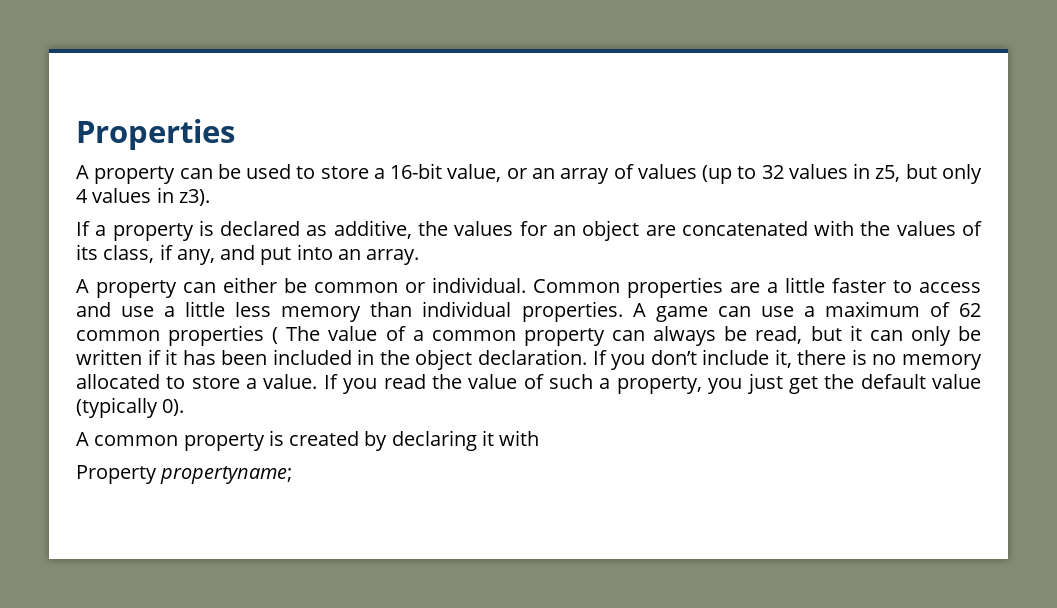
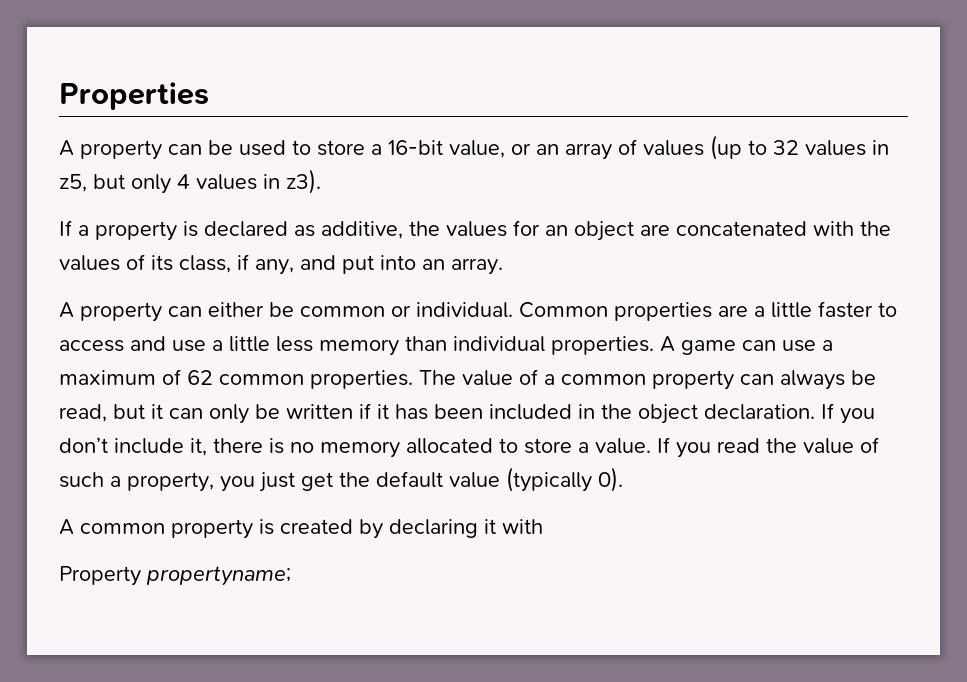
[168,325,279,346] properties ( -> [310,370,413,389] properties.

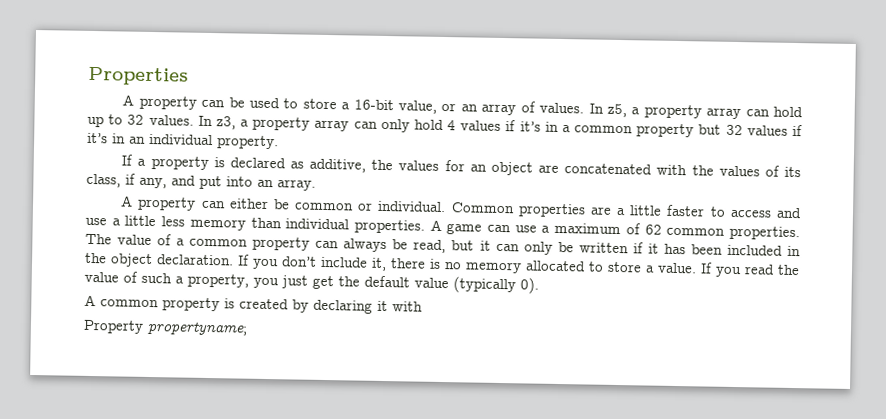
[643,135,889,160] [59,169,321,194] values (up to 32 values in z5, but only 4 values in z3). -> [539,102,804,120] [87,114,803,138] [87,132,279,150] values. In z5, a property array can hold up to 32 values. In z3, a property array can only hold 4 values if it’s in a common property but 32 values if it’s in an individual property.

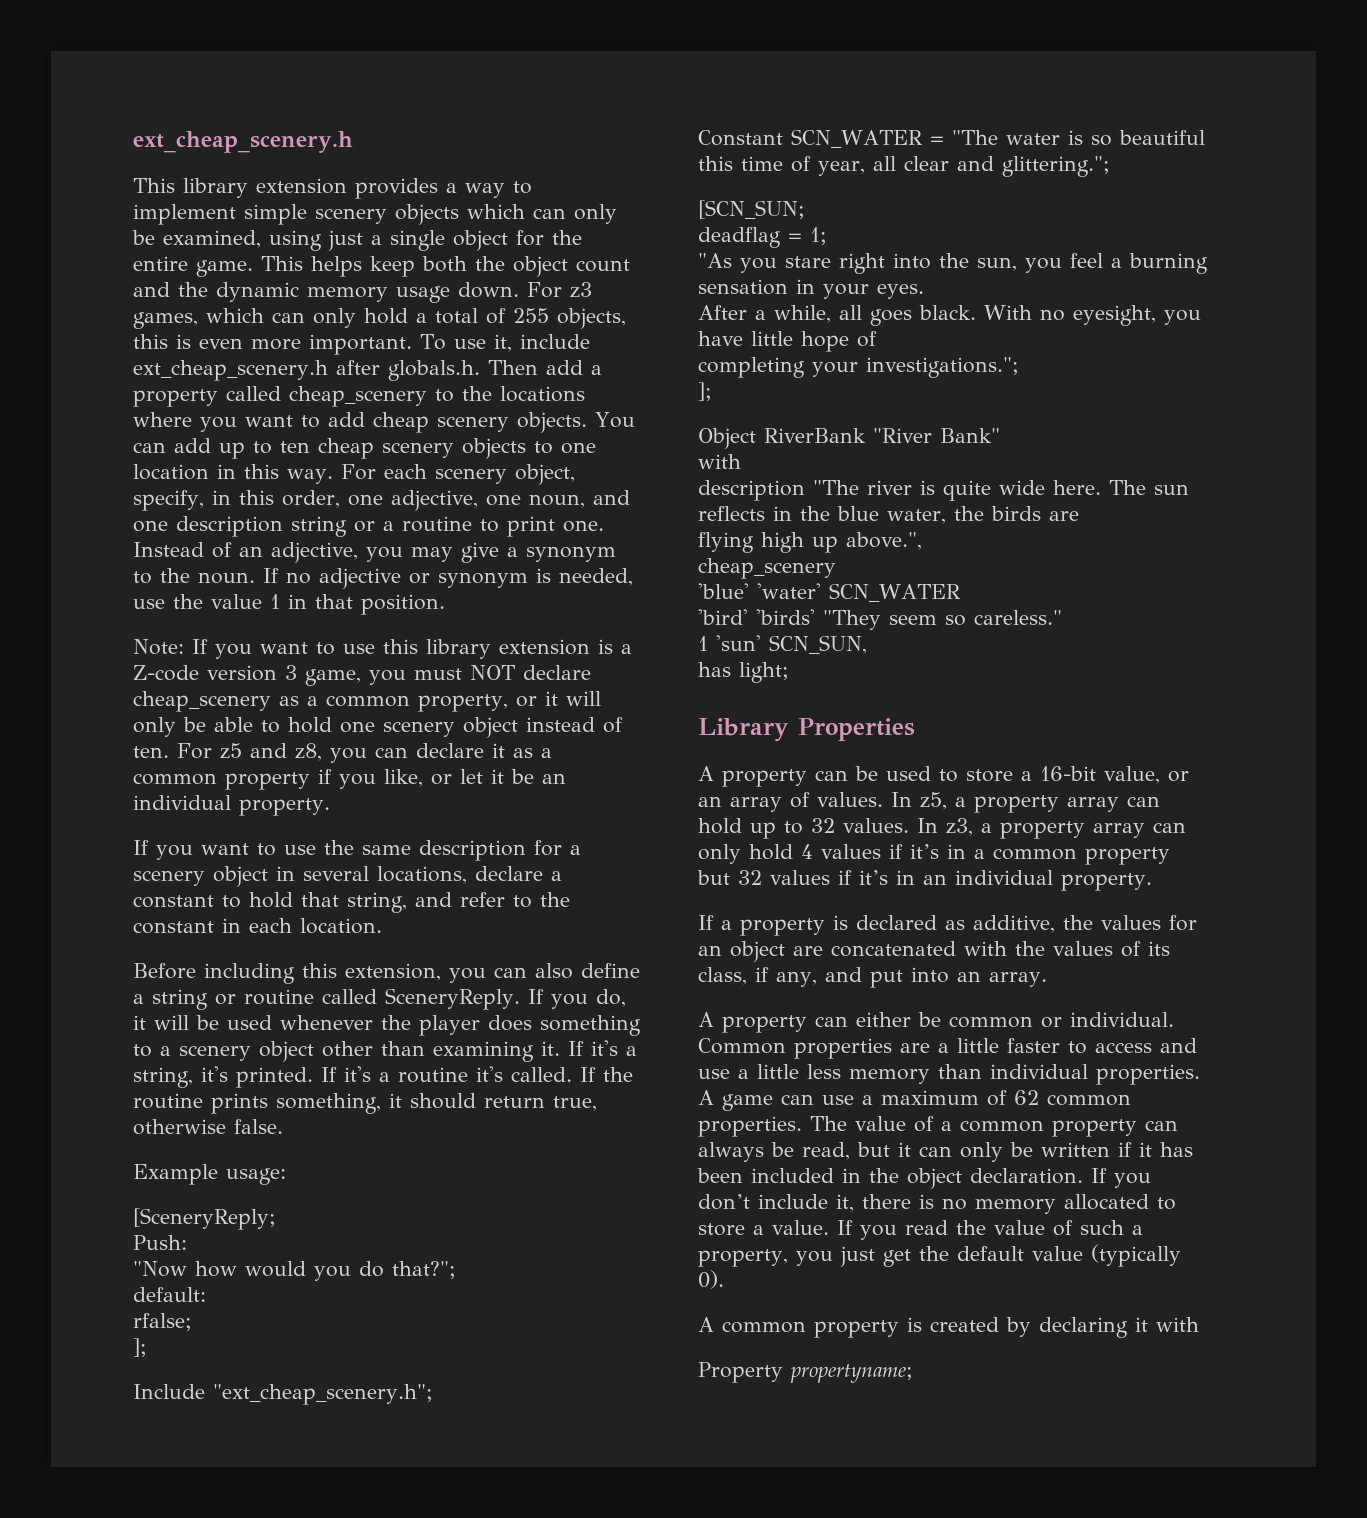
(88, 76) none -> [133,131,353,153] [133,178,532,199] [133,204,617,225] [132,230,582,251] [133,256,630,277] [133,282,592,303] [133,308,626,329] [133,334,590,355] [133,360,602,381] [133,386,585,407] [133,412,635,433] [133,438,596,459] [133,464,575,485] [133,490,630,511] [133,516,604,537] [133,542,616,563] [133,568,633,589] [133,594,445,615] [133,639,632,659] [133,665,591,686] [133,691,601,712] [133,717,623,738] [133,743,552,763] [133,769,566,790] [133,795,330,816] [133,840,581,861] [133,866,562,887] [133,892,570,913] [133,918,382,934] [133,963,640,984] [133,988,626,1010] [133,1015,641,1036] [133,1040,637,1062] [133,1066,633,1088] [133,1093,597,1114] [133,1119,283,1135] [133,1164,286,1185] [133,1208,276,1230] [133,1235,187,1250] [133,1261,456,1281] [133,1287,206,1302] [133,1313,192,1331] [133,1338,147,1357] [133,1384,433,1405] [698,129,1205,148] [698,156,1110,177] [698,200,805,219] [698,227,827,248] [698,253,1208,274] [698,279,924,299] [698,305,1201,326] [698,331,877,352] [698,357,1019,378] [698,382,712,401] [698,428,1000,449] [698,454,741,469] [698,480,1189,501] [698,506,1079,524] [698,532,922,553] [698,558,836,579] [698,583,961,602] [698,609,1062,630] [698,635,867,654] [698,662,789,683] [698,718,789,742] ext_cheap_scenery.h // This library extension provides a way to implement simple scenery objects which can only be examined, using just a single object for the entire game. This helps keep both the object count and the dynamic memory usage down. For z3 games, which can only hold a total of 255 objects, this is even more important. To use it, include ext_cheap_scenery.h after globals.h. Then add a property called cheap_scenery to the locations where you want to add cheap scenery objects. You can add up to ten cheap scenery objects to one location in this way. For each scenery object, specify, in this order, one adjective, one noun, and one description string or a routine to print one. Instead of an adjective, you may give a synonym to the noun. If no adjective or synonym is needed, use the value 1 in that position. // Note: If you want to use this library extension is a Z-code version 3 game, you must NOT declare cheap_scenery as a common property, or it will only be able to hold one scenery object instead of ten. For z5 and z8, you can declare it as a common property if you like, or let it be an individual property. // If you want to use the same description for a scenery object in several locations, declare a constant to hold that string, and refer to the constant in each location. // Before including this extension, you can also define a string or routine called SceneryReply. If you do, it will be used whenever the player does something to a scenery object other than examining it. If it's a string, it's printed. If it's a routine it's called. If the routine prints something, it should return true, otherwise false. // Example usage: // [SceneryReply; // Push: // "Now how would you do that?"; // default: // rfalse; // ]; // Include "ext_cheap_scenery.h"; // Constant SCN_WATER = "The water is so beautiful this time of year, all clear and glittering."; // [SCN_SUN; // deadflag = 1; // "As you stare right into the sun, you feel a burning sensation in your eyes. // After a while, all goes black. With no eyesight, you have little hope of // completing your investigations."; // ]; // Object RiverBank "River Bank" // with // description "The river is quite wide here. The sun reflects in the blue water, the birds are // flying high up above.", // cheap_scenery // 'blue' 'water' SCN_WATER // 'bird' 'birds' "They seem so careless." // 1 'sun' SCN_SUN, // has light; // Library

